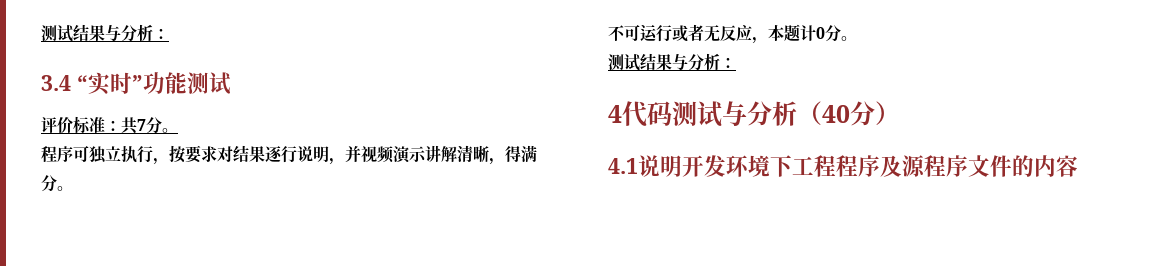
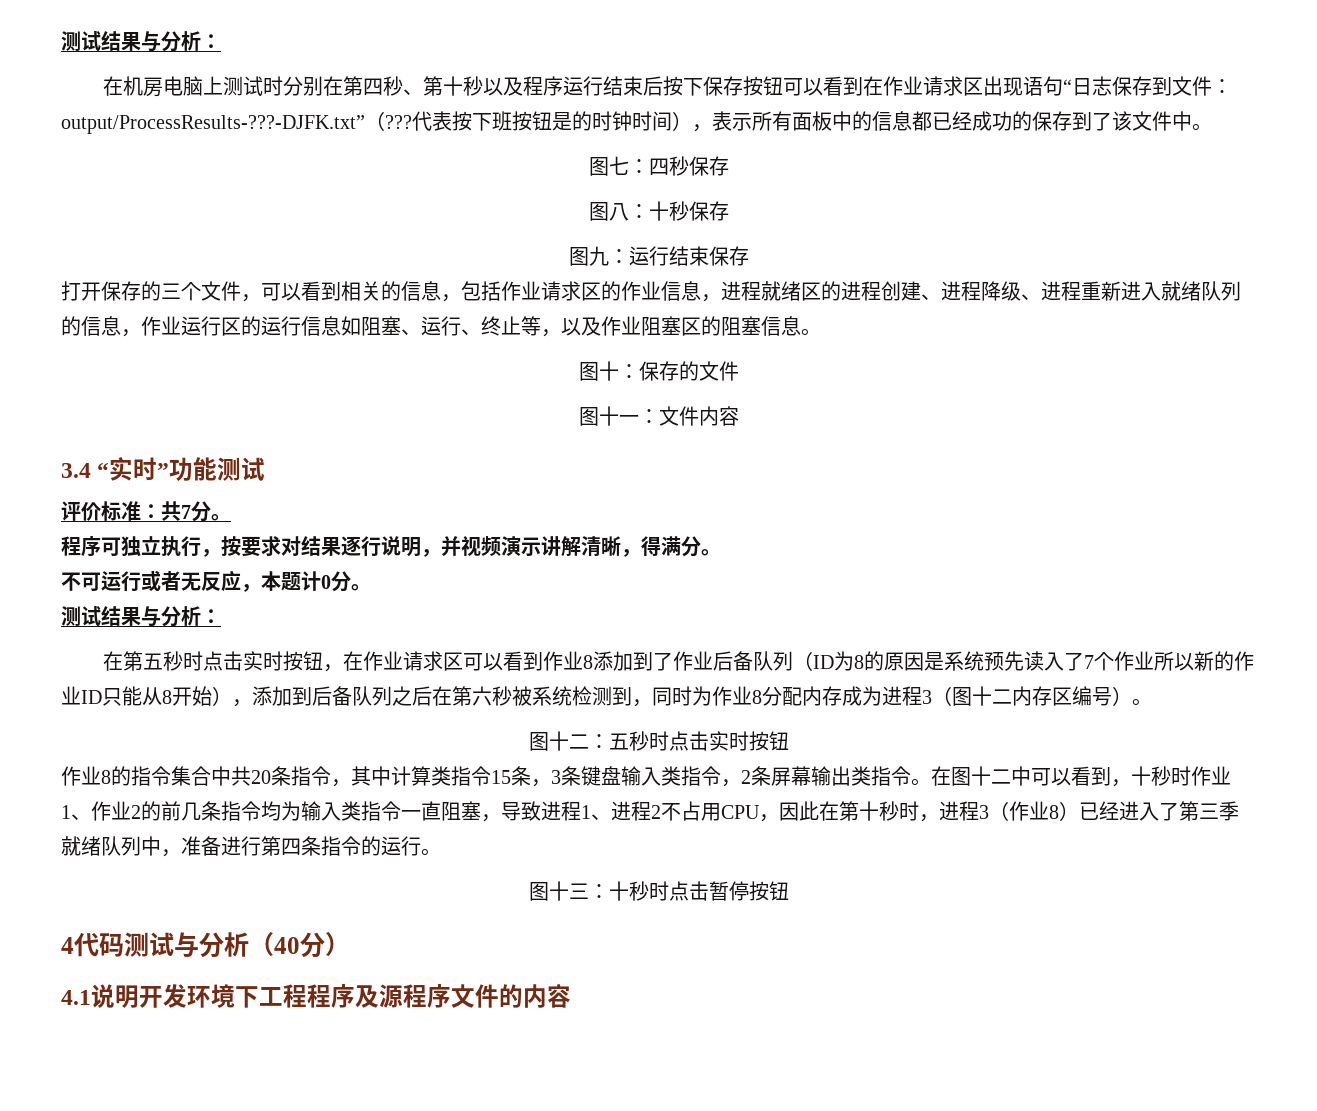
[41,24,169,42] 测试结果与分析： -> [61,31,221,52] [102,76,1232,97] [61,111,1212,134] [588,156,729,176] [588,201,729,221] [568,246,749,266] [61,281,1241,302] [61,316,821,337] [578,361,739,381] [578,406,739,426] 测试结果与分析： // 在机房电脑上测试时分别在第四秒、第十秒以及程序运行结束后按下保存按钮可以看到在作业请求区出现语句“日志保存到文件：output/ProcessResults-???-DJFK.txt”（???代表按下班按钮是的时钟时间），表示所有面板中的信息都已经成功的保存到了该文件中。 // 图七：四秒保存 // 图八：十秒保存 // 图九：运行结束保存 // 打开保存的三个文件，可以看到相关的信息，包括作业请求区的作业信息，进程就绪区的进程创建、进程降级、进程重新进入就绪队列的信息，作业运行区的运行信息如阻塞、运行、终止等，以及作业阻塞区的阻塞信息。 // 图十：保存的文件 // 图十一：文件内容
(736, 62) none -> [102,651,1254,672] [61,686,1152,707] [528,731,789,751] [61,766,1231,787] [61,801,1239,822] [61,836,441,857] [528,881,789,901] // 在第五秒时点击实时按钮，在作业请求区可以看到作业8添加到了作业后备队列（ID为8的原因是系统预先读入了7个作业所以新的作业ID只能从8开始），添加到后备队列之后在第六秒被系统检测到，同时为作业8分配内存成为进程3（图十二内存区编号）。 // 图十二：五秒时点击实时按钮 // 作业8的指令集合中共20条指令，其中计算类指令15条，3条键盘输入类指令，2条屏幕输出类指令。在图十二中可以看到，十秒时作业1、作业2的前几条指令均为输入类指令一直阻塞，导致进程1、进程2不占用CPU，因此在第十秒时，进程3（作业8）已经进入了第三季就绪队列中，准备进行第四条指令的运行。 // 图十三：十秒时点击暂停按钮

